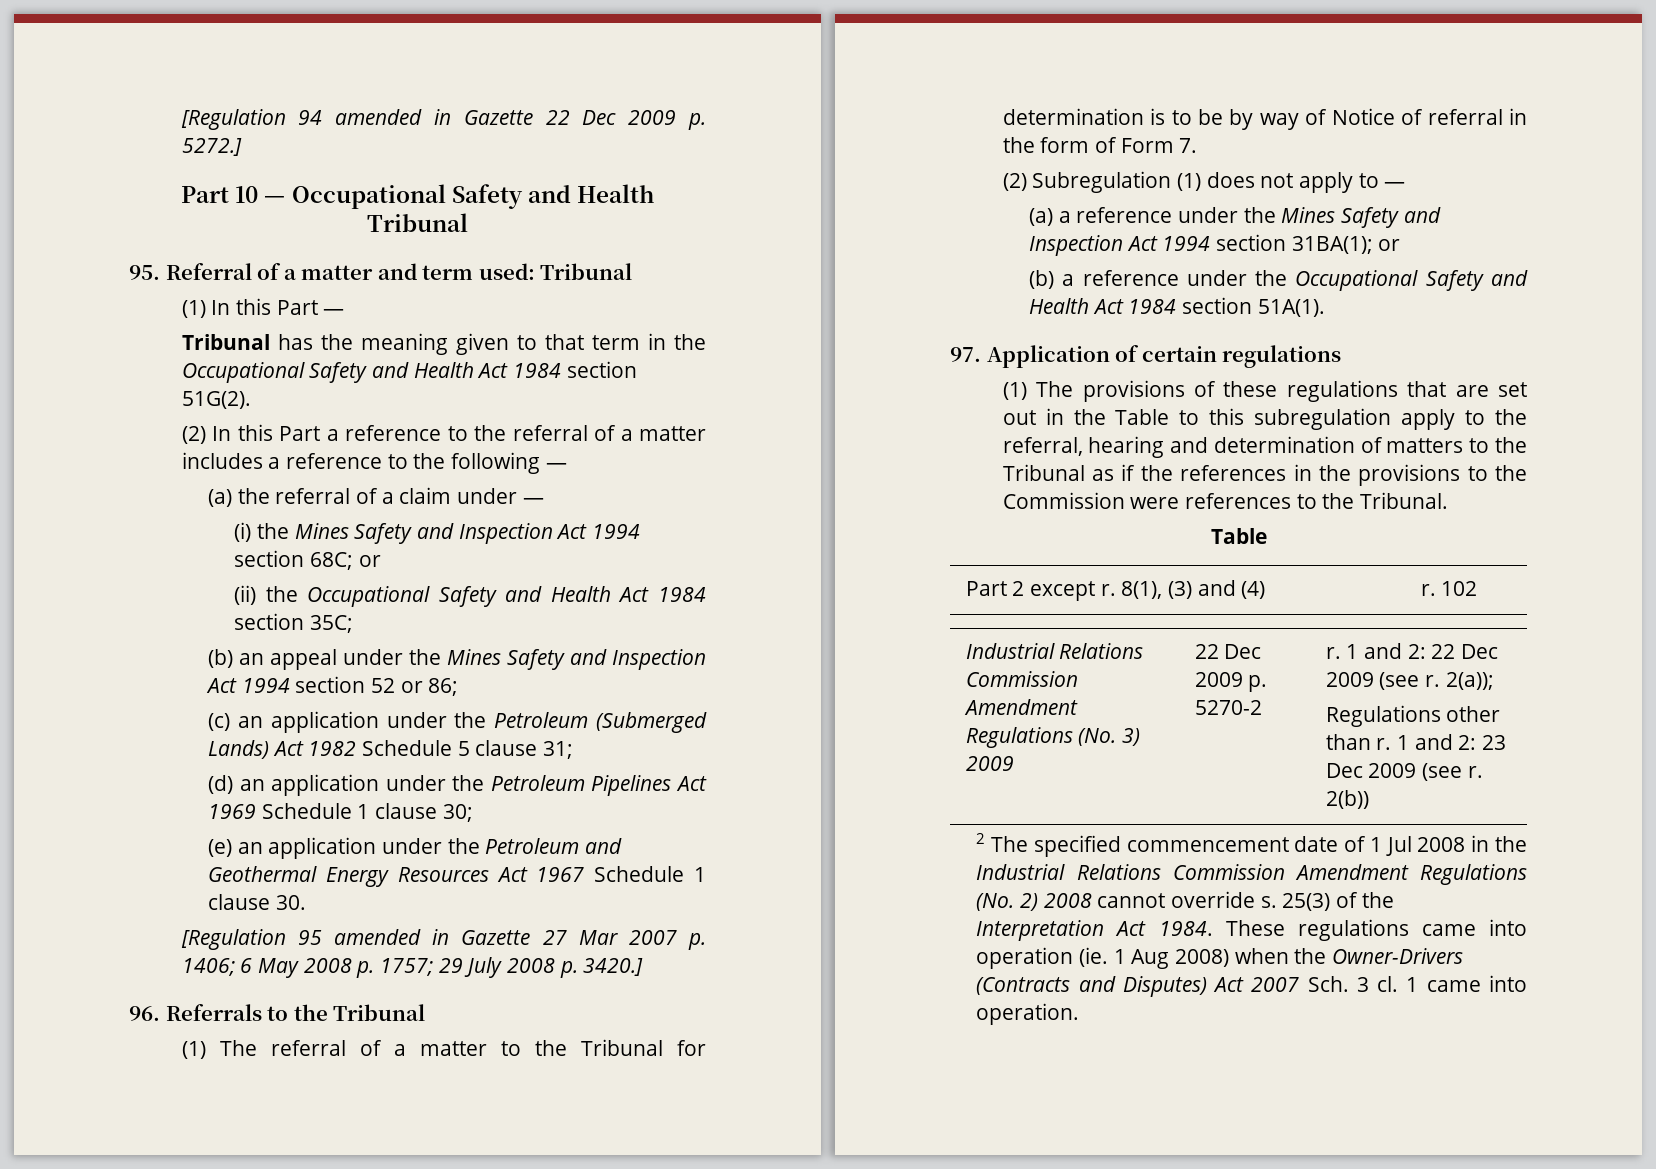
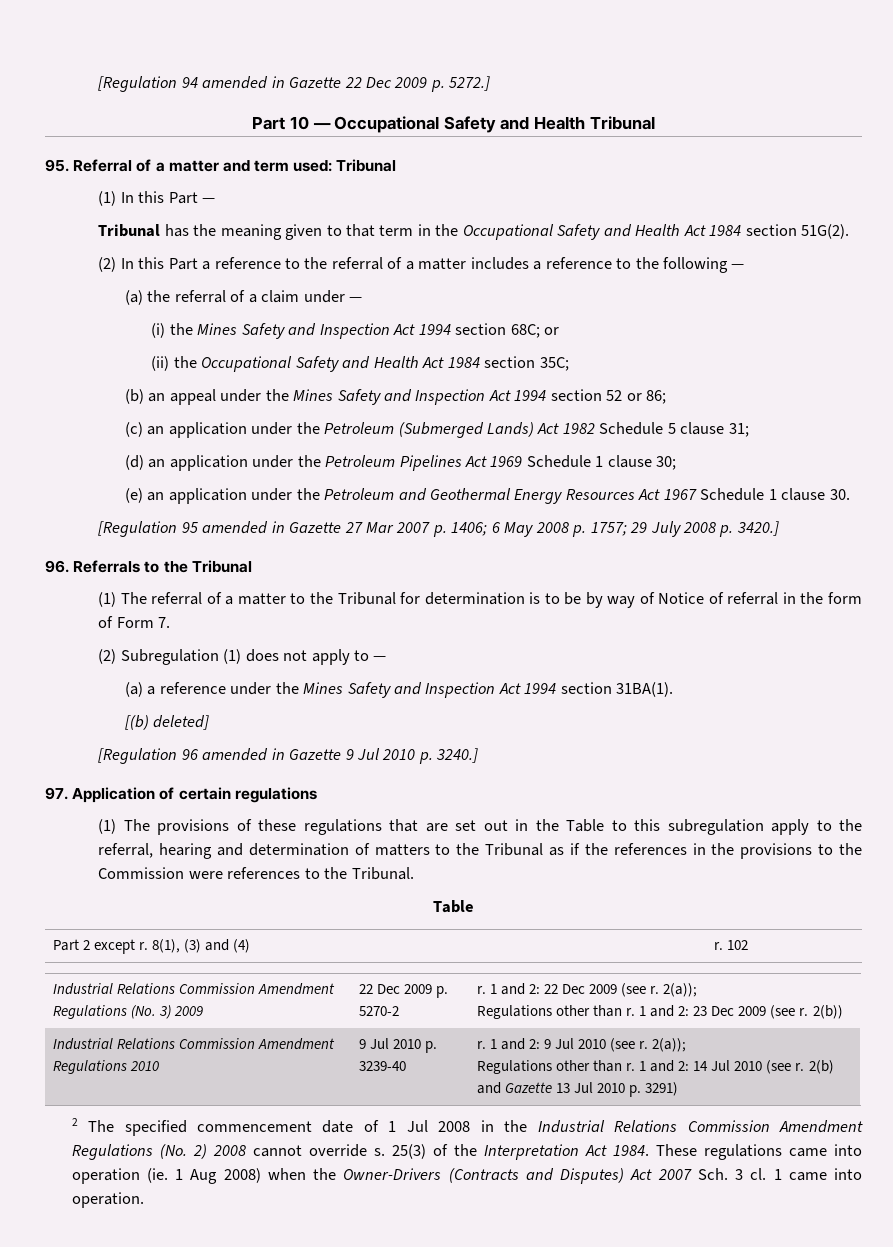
[1291,236,1401,254] [1029,270,1528,291] [1029,297,1325,317] 31BA(1); or // (b) a reference under the Occupational Safety and Health Act 1984 section 51A(1). -> [616,682,674,697] [124,715,210,730] [98,748,479,764] 31BA(1). // [(b) deleted] // [Regulation 96 amended in Gazette 9 Jul 2010 p. 3240.]
(1369, 799) none -> [52,1038,336,1050] [52,1060,159,1074] [358,1038,438,1053] [358,1061,406,1071] [476,1038,687,1052] [476,1060,834,1074] [476,1082,679,1097] // Industrial Relations Commission Amendment Regulations 2010 | 9 Jul 2010 p. 3239-40 | r. 1 and 2: 9 Jul 2010 (see r. 2(a)); // Regulations other than r. 1 and 2: 14 Jul 2010 (see r. 2(b) and Gazette 13 Jul 2010 p. 3291)

